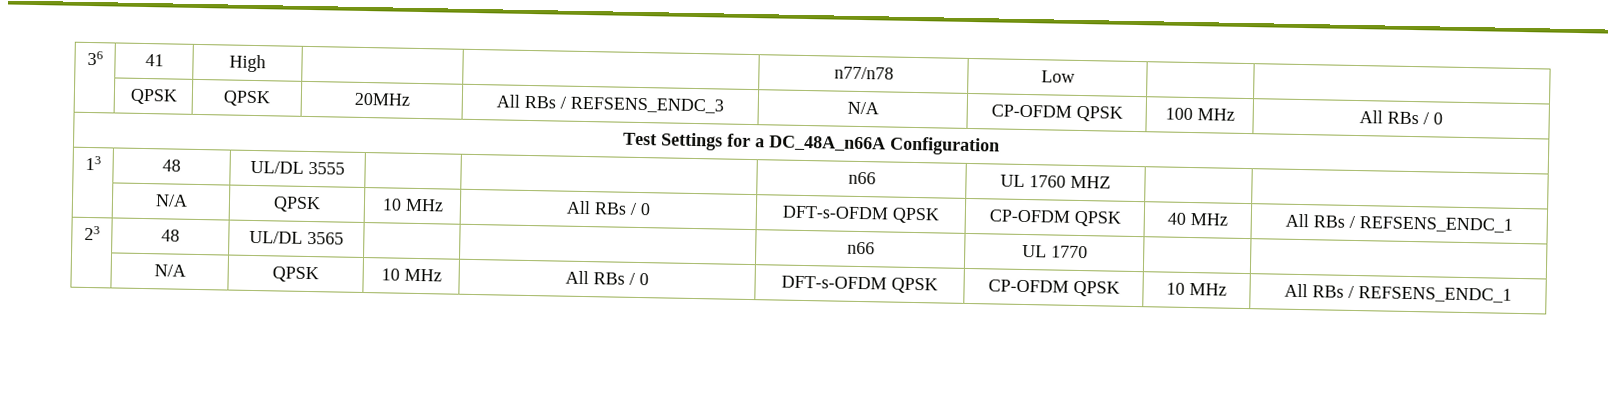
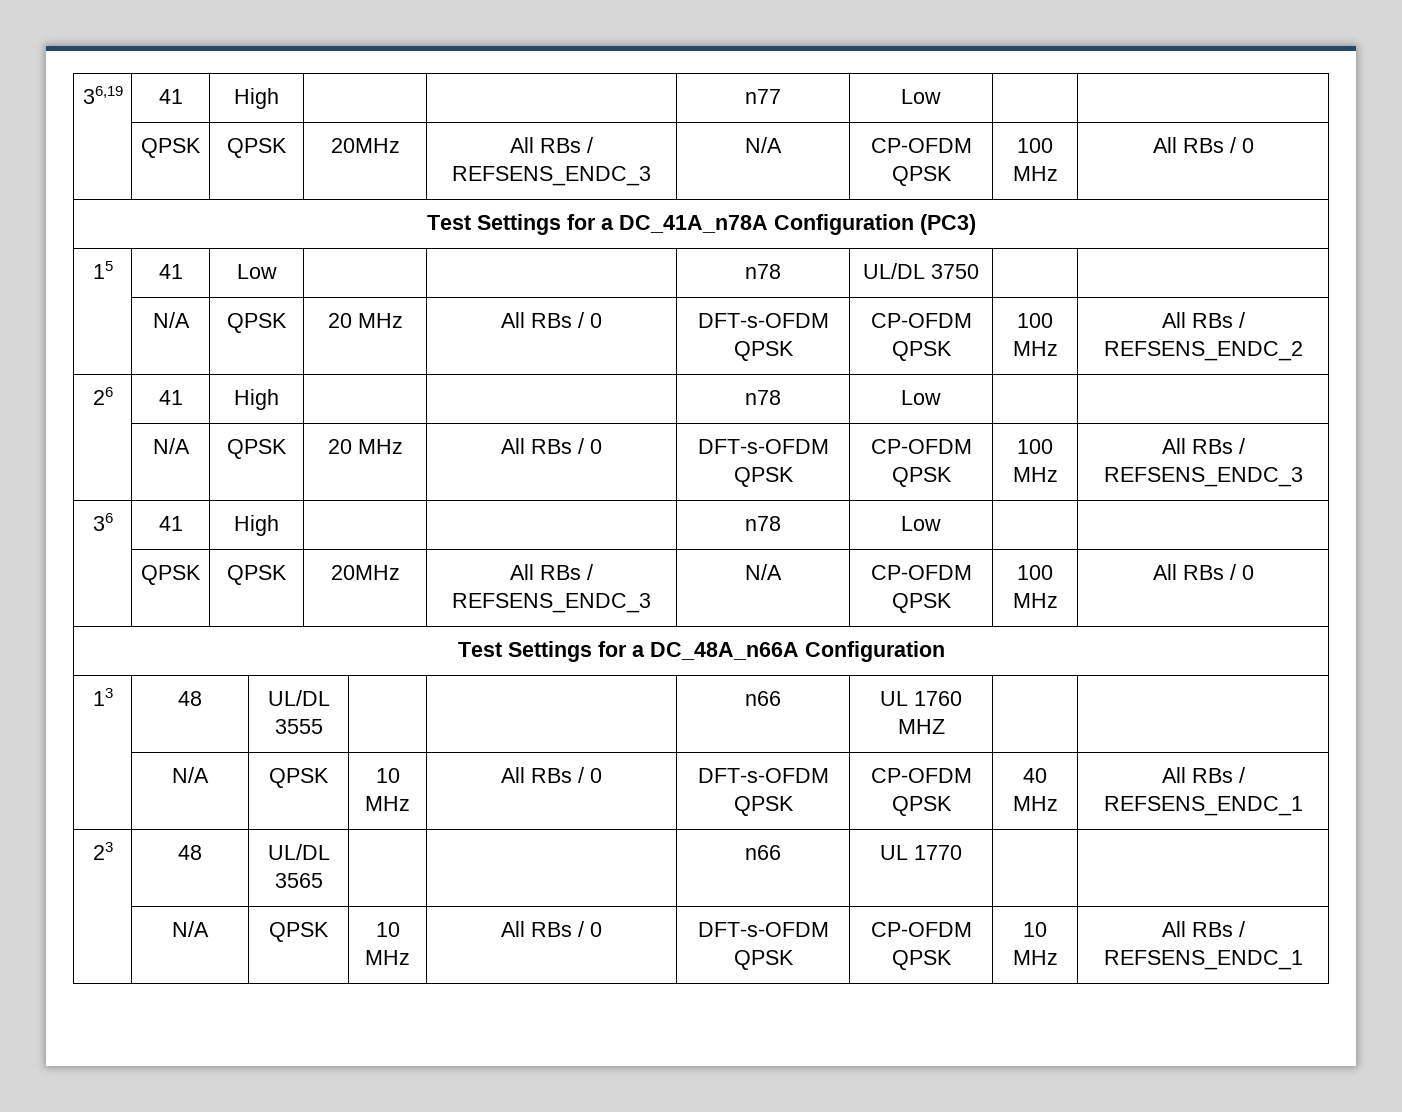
(87, 58) none -> [82,86,123,104] [158,89,183,104] [234,88,279,109] [745,89,781,104] [901,89,941,104] [141,138,201,158] [227,138,287,158] [330,138,400,153] [510,137,593,153] [452,166,651,186] [745,137,782,153] [870,138,972,153] [891,166,952,186] [1017,138,1053,153] [1012,166,1058,181] [1152,137,1254,153] [426,214,976,235] [92,261,113,279] [158,264,183,279] [236,264,277,279] [745,264,781,279] [863,263,979,279] [152,312,190,328] [227,313,287,333] [327,313,403,328] [501,312,602,328] [697,313,829,328] [733,341,794,361] [870,313,972,328] [891,341,952,361] [1017,313,1053,328] [1012,341,1058,356] [1161,312,1245,328] [1103,341,1303,361] [92,387,113,405] [158,390,183,405] [234,389,279,410] [745,390,781,405] [901,390,941,405] [152,438,190,454] [227,439,287,459] [327,439,403,454] [501,438,602,454] [697,439,829,454] [733,467,794,487] [870,439,972,454] [891,467,952,487] [1017,439,1053,454] [1012,467,1058,482] [1161,438,1245,454] [1103,467,1303,487] 36,19 | 41 | High | | | n77 | Low | | // | QPSK | QPSK | 20MHz | All RBs / REFSENS_ENDC_3 | N/A | CP-OFDM QPSK | 100 MHz | All RBs / 0 // Test Settings for a DC_41A_n78A Configuration (PC3) // 15 | 41 | Low | | | n78 | UL/DL 3750 | | // | N/A | QPSK | 20 MHz | All RBs / 0 | DFT-s-OFDM QPSK | CP-OFDM QPSK | 100 MHz | All RBs / REFSENS_ENDC_2 // 26 | 41 | High | | | n78 | Low | | // | N/A | QPSK | 20 MHz | All RBs / 0 | DFT-s-OFDM QPSK | CP-OFDM QPSK | 100 MHz | All RBs / REFSENS_ENDC_3 //
[833,66,894,80] n77/n78 -> [745,516,781,531] n78

